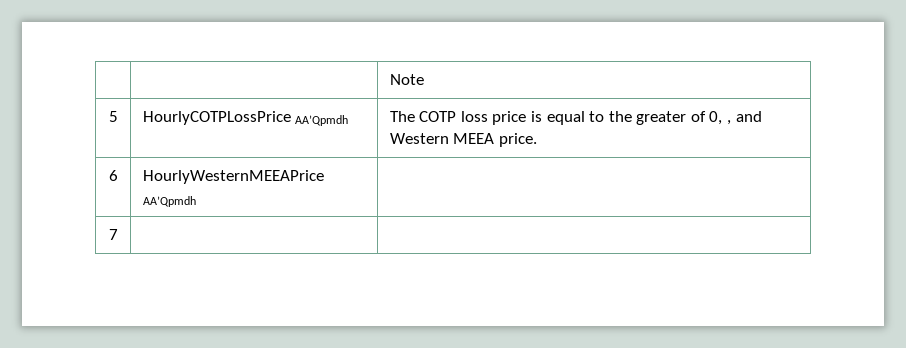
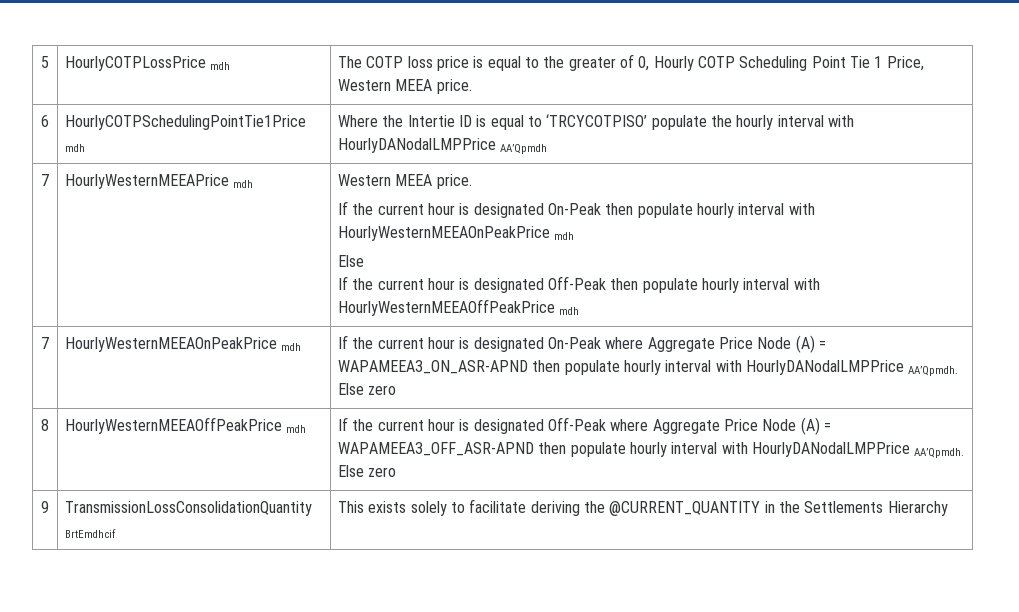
[389,74,424,85] | | Note // -> (41, 62) none
[295,115,349,126] AA’Qpmdh -> [210,62,231,70] mdh
[727,111,762,125] [389,133,537,147] [108,170,118,181] [142,170,324,184] [142,196,196,207] [108,229,118,240] , and Western MEEA price. // 6 | HourlyWesternMEEAPrice AA’Qpmdh | // 7 | | -> [653,56,924,71] [338,79,472,94] [41,115,49,127] [65,115,307,130] [65,144,86,152] [338,114,854,130] [338,138,548,154] [41,174,49,186] [65,174,254,189] [338,174,472,189] [338,201,815,218] [338,226,575,241] [338,255,365,267] [338,276,820,293] [338,299,580,316] [41,337,49,349] [65,337,302,352] [338,335,826,353] [338,360,959,376] [338,383,397,395] [41,419,49,431] [65,417,307,434] [338,417,831,435] [338,442,965,458] [338,465,397,477] [41,501,49,513] [65,501,313,516] [65,529,117,538] [338,499,948,516] Hourly COTP Scheduling Point Tie 1 Price, Western MEEA price. // 6 | HourlyCOTPSchedulingPointTie1Price mdh | Where the Intertie ID is equal to ‘TRCYCOTPISO’ populate the hourly interval with HourlyDANodalLMPPrice AA’Qpmdh // 7 | HourlyWesternMEEAPrice mdh | Western MEEA price. // If the current hour is designated On-Peak then populate hourly interval with HourlyWesternMEEAOnPeakPrice mdh // Else // If the current hour is designated Off-Peak then populate hourly interval with HourlyWesternMEEAOffPeakPrice mdh // 7 | HourlyWesternMEEAOnPeakPrice mdh | If the current hour is designated On-Peak where Aggregate Price Node (A) = WAPAMEEA3_ON_ASR-APND then populate hourly interval with HourlyDANodalLMPPrice AA’Qpmdh. Else zero // 8 | HourlyWesternMEEAOffPeakPrice mdh | If the current hour is designated Off-Peak where Aggregate Price Node (A) = WAPAMEEA3_OFF_ASR-APND then populate hourly interval with HourlyDANodalLMPPrice AA’Qpmdh. Else zero // 9 | TransmissionLossConsolidationQuantity BrtEmdhcif | This exists solely to facilitate deriving the @CURRENT_QUANTITY in the Settlements Hierarchy

